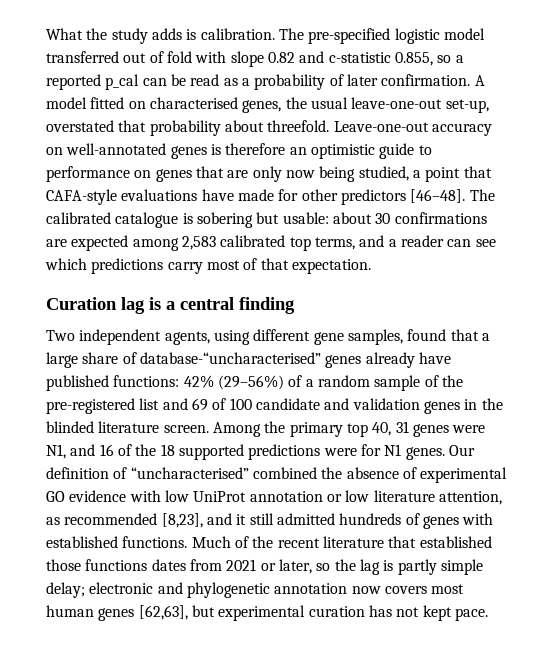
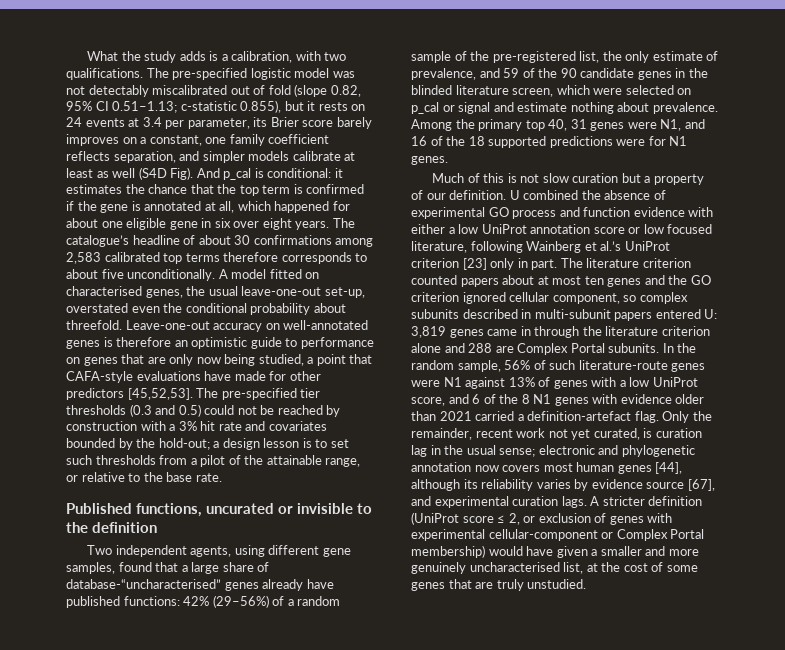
[200,28,485,44] [46,51,464,67] [46,74,471,90] calibration. The pre-specified logistic model transferred out of fold with slope 0.82 and c-statistic 0.855, so a reported p_cal can be read as a probability of later confirmation. -> [221,51,347,63] [66,68,355,80] [66,84,361,97] [66,100,366,113] [66,117,372,129] [66,134,330,146] [66,151,356,163] [66,167,343,180] [66,184,365,196] [66,201,350,213] [66,218,355,230] [66,235,374,247] [66,252,368,264] [66,269,216,281] a calibration, with two qualifications. The pre-specified logistic model was not detectably miscalibrated out of fold (slope 0.82, 95% CI 0.51–1.13; c-statistic 0.855), but it rests on 24 events at 3.4 per parameter, its Brier score barely improves on a constant, one family coefficient reflects separation, and simpler models calibrate at least as well (S4D Fig). And p_cal is conditional: it estimates the chance that the top term is confirmed if the gene is annotated at all, which happened for about one eligible gene in six over eight years. The catalogue’s headline of about 30 confirmations among 2,583 calibrated top terms therefore corresponds to about five unconditionally.
[118,120,147,132] that -> [131,303,247,313] even the conditional
[410,189,495,203] [46,212,487,228] [46,235,496,251] [45,258,371,274] [46,297,295,314] [46–48]. The calibrated catalogue is sobering but usable: about 30 confirmations are expected among 2,583 calibrated top terms, and a reader can see which predictions carry most of that expectation. // Curation lag is a central finding -> [127,388,321,400] [66,404,341,417] [66,421,327,431] [66,438,349,450] [66,455,361,467] [66,472,222,482] [66,503,373,517] [66,522,158,533] [45,52,53]. The pre-specified tier thresholds (0.3 and 0.5) could not be reached by construction with a 3% hit rate and covariates bounded by the hold-out; a design lesson is to set such thresholds from a pilot of the attainable range, or relative to the base rate. // Published functions, uncurated or invisible to the definition
[139,398,420,411] list and 69 of 100 candidate and validation -> [579,51,719,63] [411,68,635,80] list, the only estimate of prevalence, and 59 of the 90 candidate
[163,425,209,433] screen. -> [512,85,692,97] [411,102,718,114] screen, which were selected on p_cal or signal and estimate nothing about prevalence.
[448,445,475,456] [46,467,249,479] Our definition of “uncharacterised” -> [432,173,704,185] [411,190,520,200] // Much of this is not slow curation but a property of our definition. U
[69,490,161,502] evidence with -> [512,207,714,219] [411,224,455,234] process and function evidence with either a
(323, 496) none -> [593,227,625,234] score
[373,490,502,505] [46,513,494,529] [46,536,492,548] [46,559,483,575] [46,582,85,598] literature attention, as recommended [8,23], and it still admitted hundreds of genes with established functions. Much of the recent literature that established those functions dates from 2021 or later, so the lag is partly simple delay; -> [667,224,713,234] [411,241,670,253] [411,258,691,270] [411,275,711,287] [411,292,688,304] [411,309,718,321] [411,326,710,338] [411,343,697,355] [411,360,706,372] [411,377,698,389] [411,394,705,406] [411,411,712,423] [411,428,702,440] [411,445,536,457] focused literature, following Wainberg et al.’s UniProt criterion [23] only in part. The literature criterion counted papers about at most ten genes and the GO criterion ignored cellular component, so complex subunits described in multi-subunit papers entered U: 3,819 genes came in through the literature criterion alone and 288 are Complex Portal subunits. In the random sample, 56% of such literature-route genes were N1 against 13% of genes with a low UniProt score, and 6 of the 8 N1 genes with evidence older than 2021 carried a definition-artefact flag. Only the remainder, recent work not yet curated, is curation lag in the usual sense;
[138,605,488,621] [62,63], but experimental curation has not kept pace. -> [655,462,683,474] [411,479,715,491] [411,496,703,508] [411,512,673,525] [411,529,705,541] [411,545,699,558] [411,562,698,574] [411,579,587,591] [44], although its reliability varies by evidence source [67], and experimental curation lags. A stricter definition (UniProt score ≤ 2, or exclusion of genes with experimental cellular-component or Complex Portal membership) would have given a smaller and more genuinely uncharacterised list, at the cost of some genes that are truly unstudied.

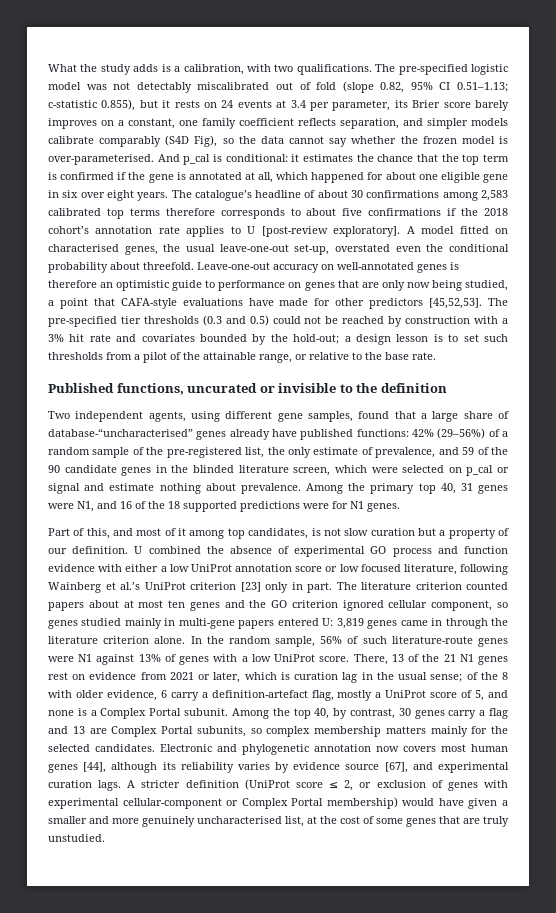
[344,152,356,161] [66,167,194,180] at least as well (S4D Fig). -> [99,135,508,147] [48,154,154,165] comparably (S4D Fig), so the data cannot say whether the frozen model is over-parameterised.
[127,269,216,281] unconditionally. -> [368,208,509,216] [48,226,401,237] confirmations if the 2018 cohort’s annotation rate applies to U [post-review exploratory].
[432,173,505,183] Much of this -> [48,528,309,539] Part of this, and most of it among top candidates,
[639,292,688,304] [411,309,611,319] complex subunits described in multi-subunit -> [48,618,235,629] genes studied mainly in multi-gene
[411,343,660,355] alone and 288 are Complex Portal subunits. -> [154,636,186,644] alone.
[411,394,530,406] score, and 6 of the 8 -> [319,654,456,665] score. There, 13 of the 21
[592,394,705,404] [411,411,712,423] [411,428,640,440] with evidence older than 2021 carried a definition-artefact flag. Only the remainder, recent work not yet curated, -> [48,672,277,683] rest on evidence from 2021 or later, which
[538,445,595,455] electronic -> [466,672,509,680] [48,690,509,701] [48,708,508,719] [48,726,508,737] [48,744,212,752] of the 8 with older evidence, 6 carry a definition-artefact flag, mostly a UniProt score of 5, and none is a Complex Portal subunit. Among the top 40, by contrast, 30 genes carry a flag and 13 are Complex Portal subunits, so complex membership matters mainly for the selected candidates. Electronic

